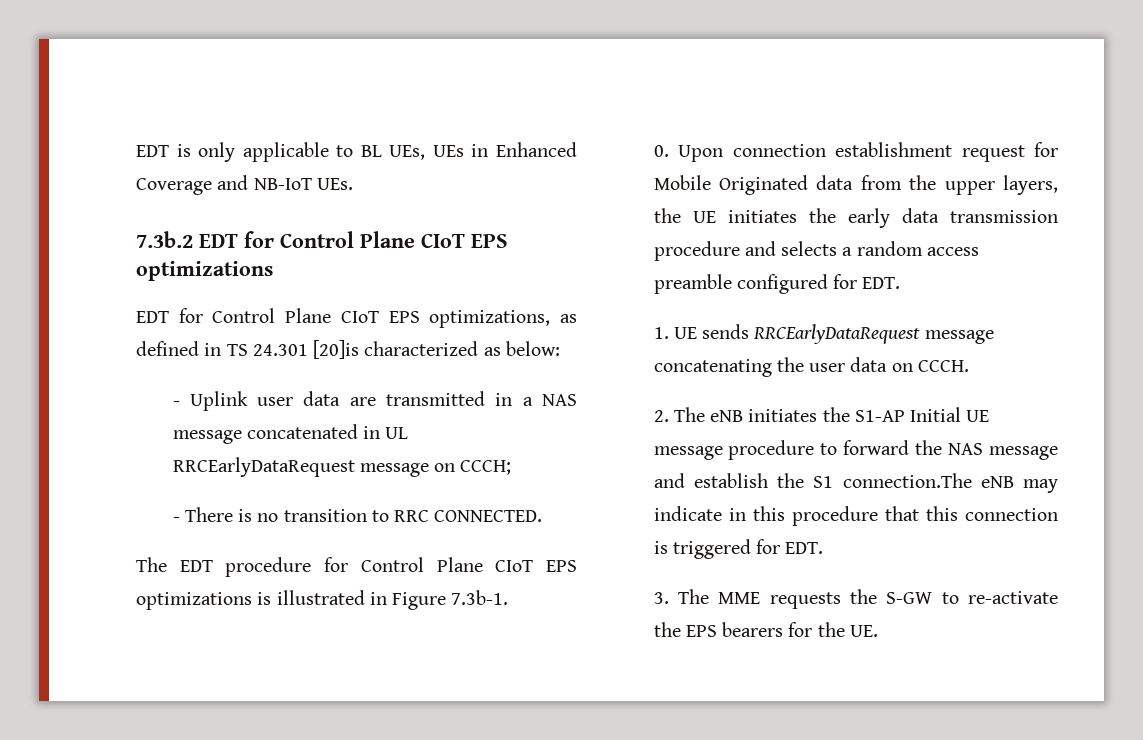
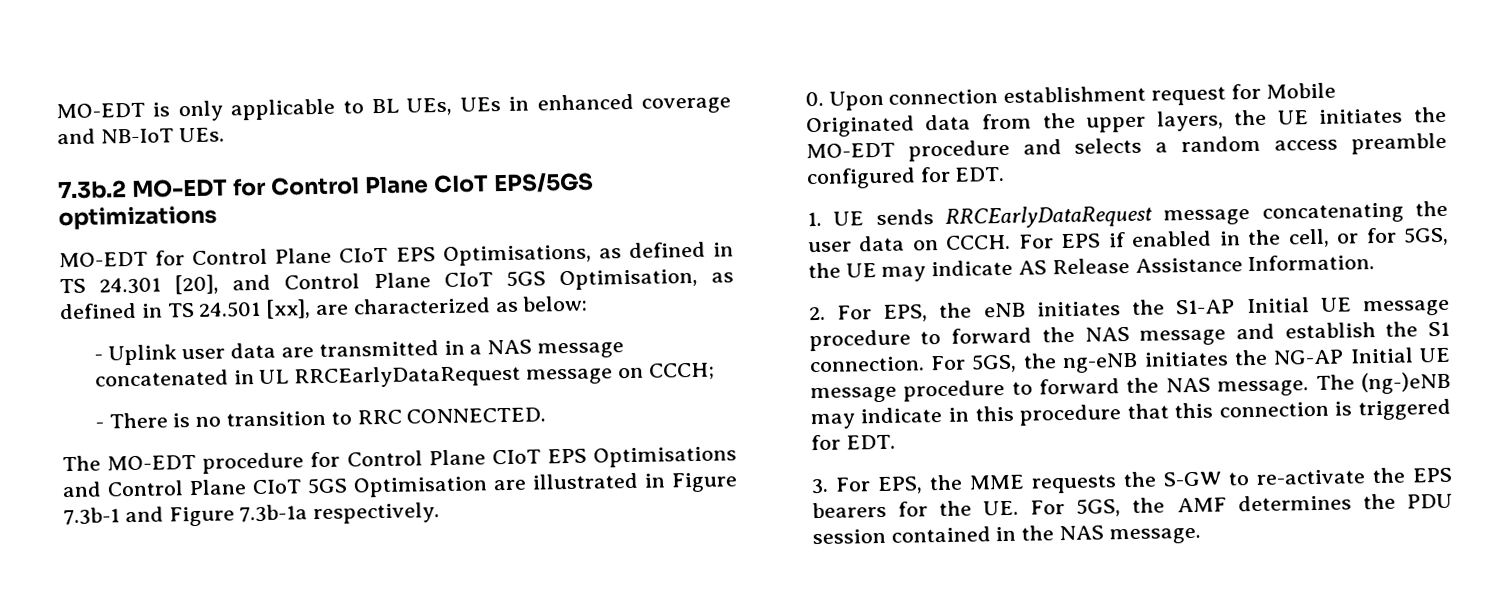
[136,145,169,157] EDT -> [56,102,145,119] MO-EDT
[495,142,577,157] [136,178,212,195] Enhanced Coverage -> [536,93,731,114] enhanced coverage
[199,231,508,248] [136,261,273,281] [136,308,551,328] EDT for Control Plane CIoT EPS optimizations // EDT for Control Plane CIoT EPS optimizations, -> [130,171,594,198] [58,205,217,231] [59,244,592,268] MO-EDT for Control Plane CIoT EPS/5GS optimizations // MO-EDT for Control Plane CIoT EPS Optimisations,
[313,340,360,359] [20]is -> [174,268,734,295] [59,299,350,320] [20], and Control Plane CIoT 5GS Optimisation, as defined in TS 24.501 [xx], are
[179,560,213,572] EDT -> [107,454,197,471] MO-EDT
[136,590,509,610] optimizations is illustrated in Figure 7.3b-1. -> [593,446,737,468] [62,472,738,498] [63,502,441,527] Optimisations and Control Plane CIoT 5GS Optimisation are illustrated in Figure 7.3b-1 and Figure 7.3b-1a respectively.
[847,208,1058,228] early data transmission -> [805,142,895,159] MO-EDT
[653,407,705,422] // 2. The -> [1017,226,1449,249] [807,254,1376,282] [808,302,973,322] For EPS if enabled in the cell, or for 5GS, the UE may indicate AS Release Assistance Information. // 2. For EPS, the
[842,473,1014,488] connection.The eNB -> [808,347,1452,374] [809,371,1451,404] connection. For 5GS, the ng-eNB initiates the NG-AP Initial UE message procedure to forward the NAS message. The (ng-)eNB
[677,589,709,604] The -> [834,474,963,495] For EPS, the
(878, 631) none -> [1030,493,1453,517] [811,525,1201,545] For 5GS, the AMF determines the PDU session contained in the NAS message.

